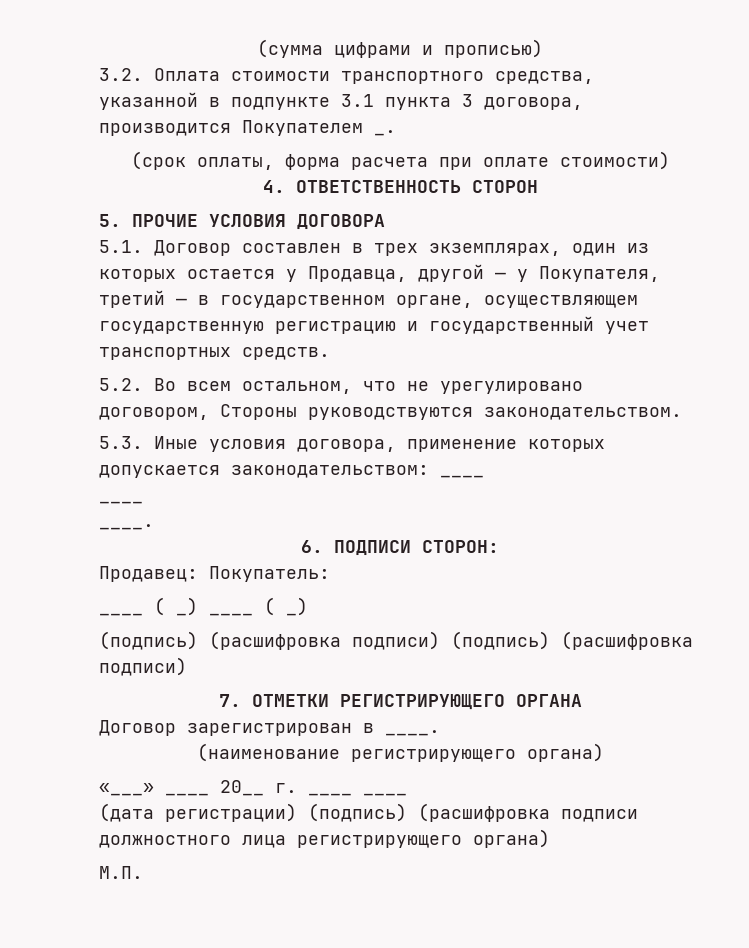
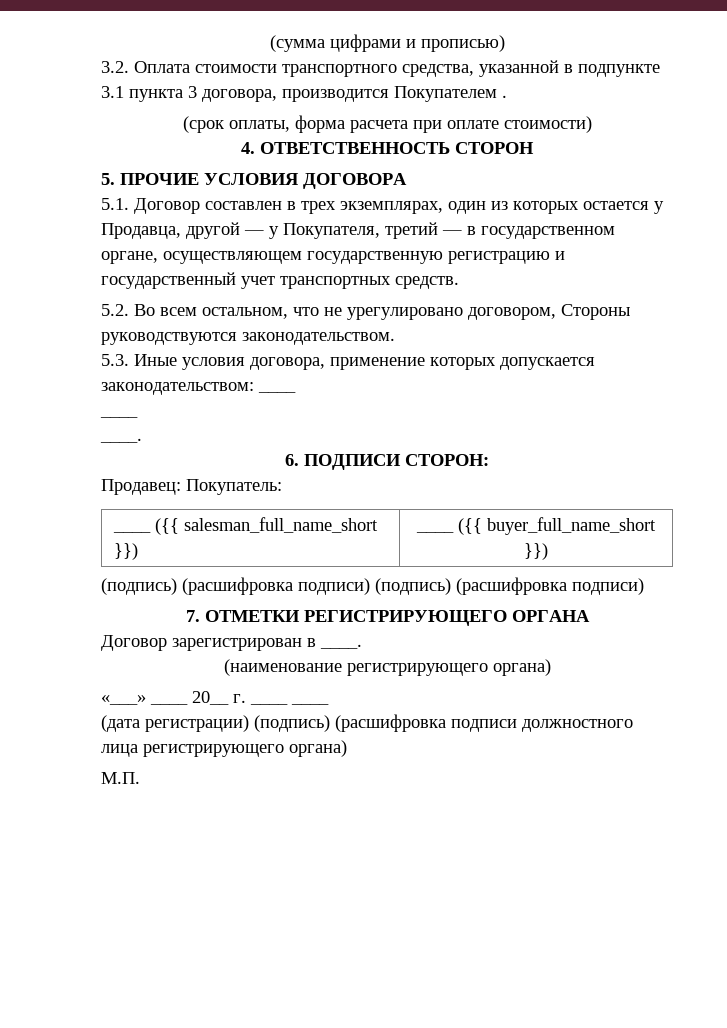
[374,130,396,136] _. -> [502,95,507,98] .
[99,597,308,616] // ____ ( _) ____ ( _) -> [113,517,379,535] [114,543,139,560] [416,517,656,535] [524,543,548,560] // ____ ({{ salesman_full_name_short }}) | ____ ({{ buyer_full_name_short }})

